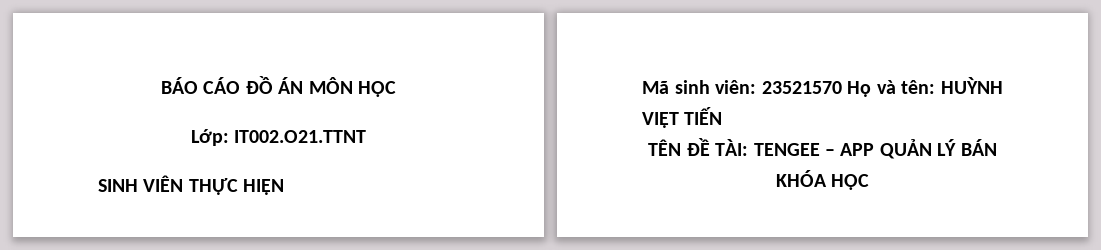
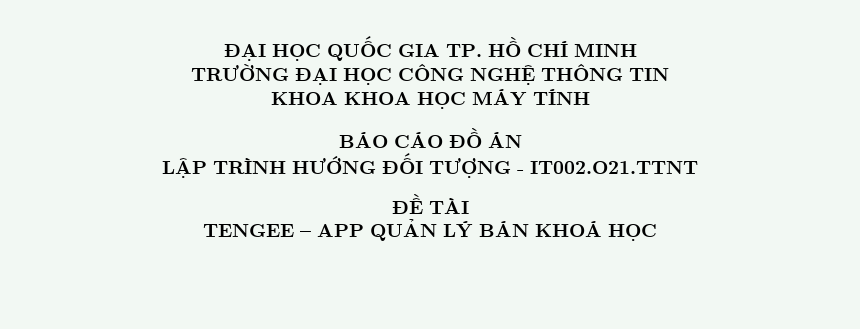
[161,76,396,97] [190,129,367,146] [98,175,285,195] [642,77,1003,97] [642,107,723,128] [648,138,749,156] BÁO CÁO ĐỒ ÁN MÔN HỌC // Lớp: IT002.O21.TTNT // SINH VIÊN THỰC HIỆN // Mã sinh viên: 23521570 Họ và tên: HUỲNH VIỆT TIẾN // TÊN ĐỀ TÀI: -> [223,36,637,61] [191,63,669,85] [270,89,590,109] [338,128,522,148] [162,153,698,178] [391,194,469,214] ĐẠI HỌC QUỐC GIA TP. HỒ CHÍ MINH // TRƯỜNG ĐẠI HỌC CÔNG NGHỆ THÔNG TIN // KHOA KHOA HỌC MÁY TÍNH // BÁO CÁO ĐỒ ÁN // LẬP TRÌNH HƯỚNG ĐỐI TƯỢNG - IT002.O21.TTNT // ĐỀ TÀI //
[775,170,827,187] KHÓA -> [535,221,602,237] KHOÁ

